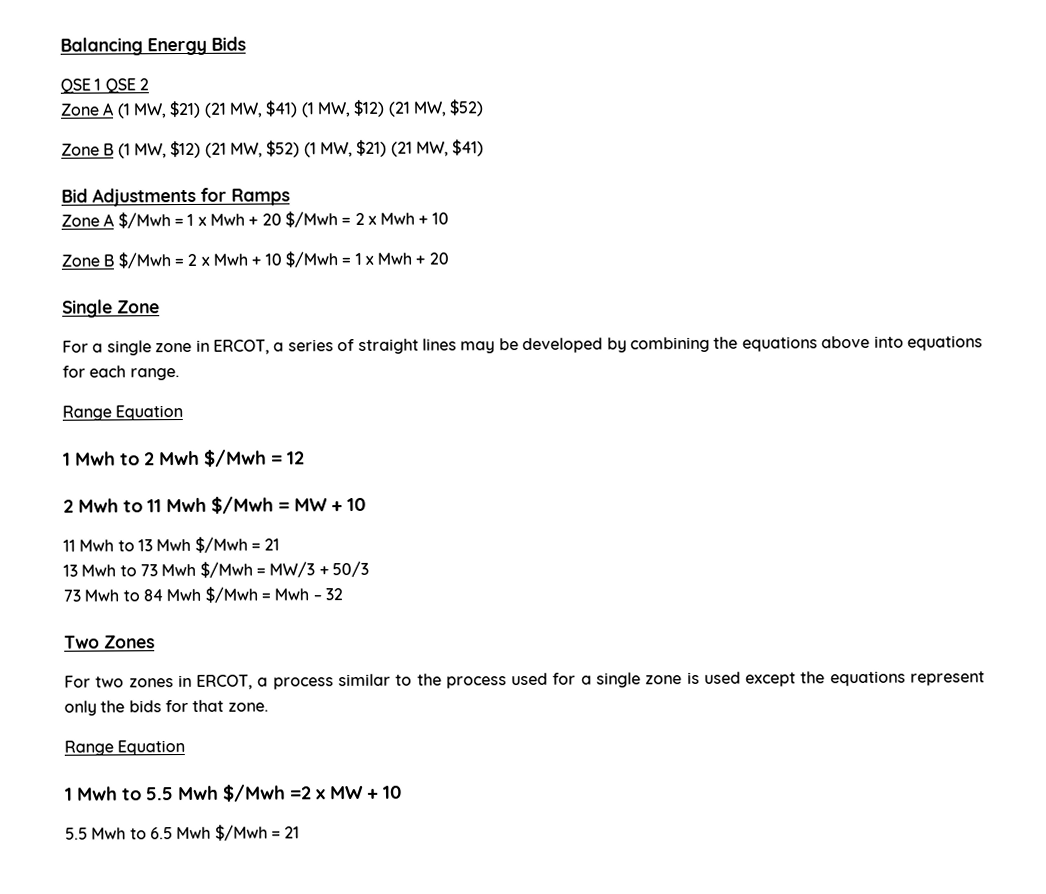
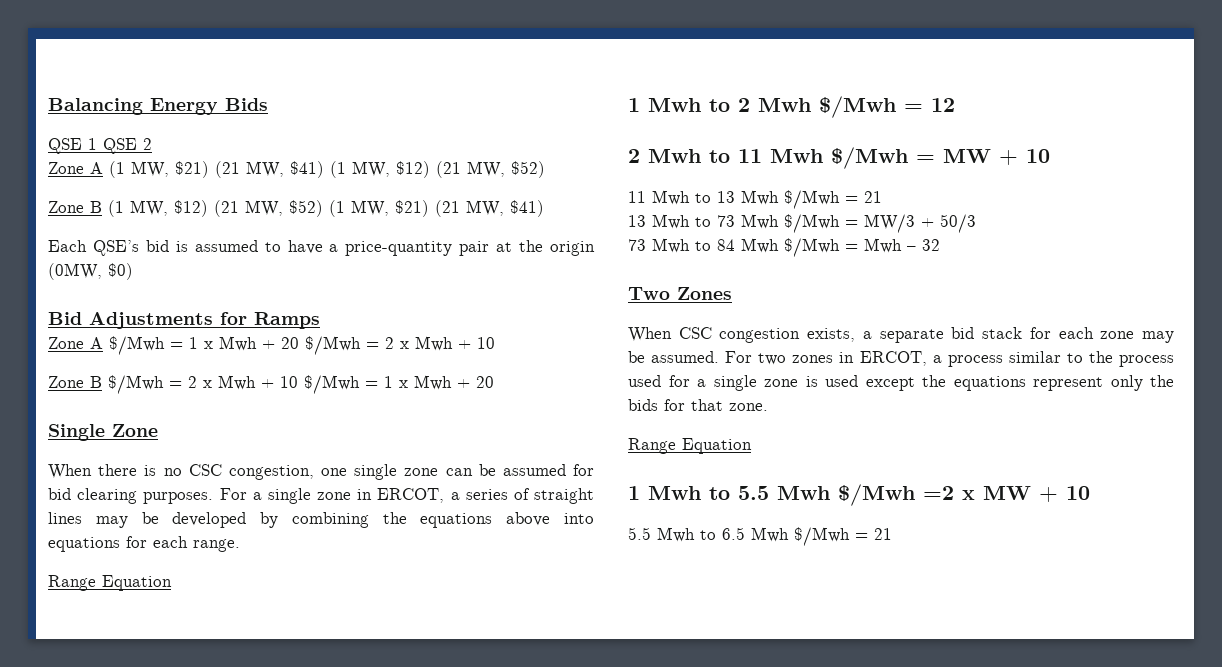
(485, 148) none -> [48,240,596,256] [48,263,133,280] // Each QSE’s bid is assumed to have a price-quantity pair at the origin (0MW, $0)
(160, 307) none -> [48,464,595,480] [48,488,214,504] When there is no CSC congestion, one single zone can be assumed for bid clearing purposes.
(155, 642) none -> [628,327,1174,343] [628,351,720,363] When CSC congestion exists, a separate bid stack for each zone may be assumed.

